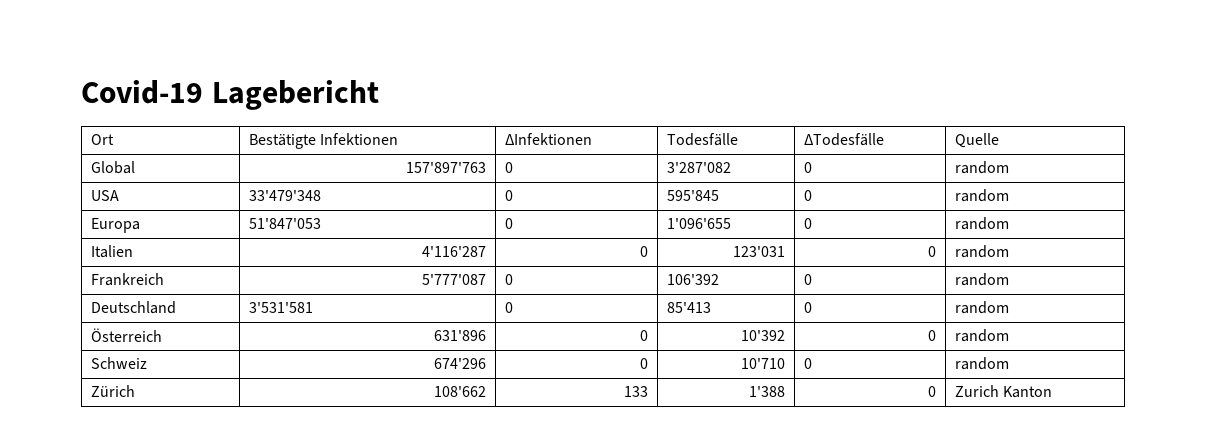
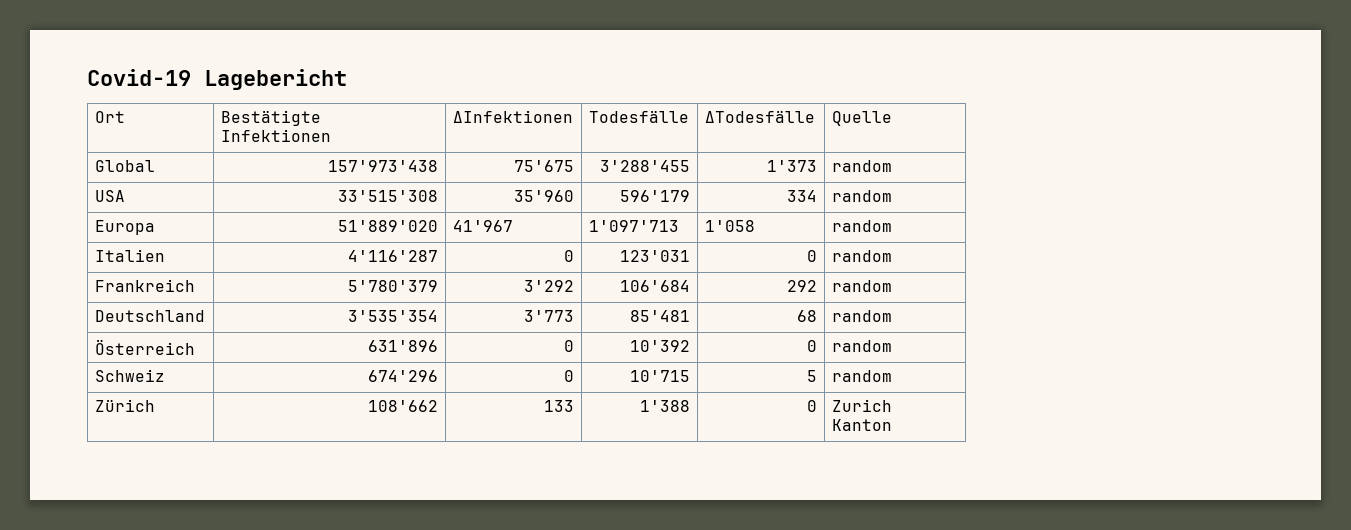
[406,162,487,173] [504,162,513,173] [666,162,731,173] [803,162,812,173] [954,161,1009,174] [90,190,119,201] [248,190,321,201] [504,190,513,201] [666,190,719,201] [803,190,812,201] [954,189,1009,202] [90,218,140,233] [248,218,321,229] [504,218,513,229] [666,218,731,229] [803,218,812,229] 157'897'763 | 0 | 3'287'082 | 0 | random // USA | 33'479'348 | 0 | 595'845 | 0 | random // Europa | 51'847'053 | 0 | 1'096'655 | 0 -> [328,160,439,172] [514,160,575,172] [600,160,691,172] [767,160,818,172] [831,160,892,172] [94,190,125,202] [338,190,439,202] [514,190,575,202] [620,190,691,202] [787,190,818,202] [831,190,892,202] [94,220,155,235] [338,220,439,232] [452,220,513,232] [588,220,679,232] [704,220,755,232] 157'973'438 | 75'675 | 3'288'455 | 1'373 | random // USA | 33'515'308 | 35'960 | 596'179 | 334 | random // Europa | 51'889'020 | 41'967 | 1'097'713 | 1'058
[422,274,487,285] [504,274,513,285] [666,274,719,285] [803,274,812,285] [954,273,1009,286] [90,301,176,314] [248,302,313,313] [504,302,513,313] [666,302,711,313] [803,302,812,313] 5'777'087 | 0 | 106'392 | 0 | random // Deutschland | 3'531'581 | 0 | 85'413 | 0 -> [348,280,439,292] [524,280,575,292] [620,280,691,292] [787,280,818,292] [831,280,892,292] [94,310,205,322] [348,310,439,322] [524,310,575,322] [630,310,691,322] [797,310,818,322] 5'780'379 | 3'292 | 106'684 | 292 | random // Deutschland | 3'535'354 | 3'773 | 85'481 | 68
[741,358,786,369] [803,358,812,369] 10'710 | 0 -> [630,370,691,382] [807,370,818,382] 10'715 | 5

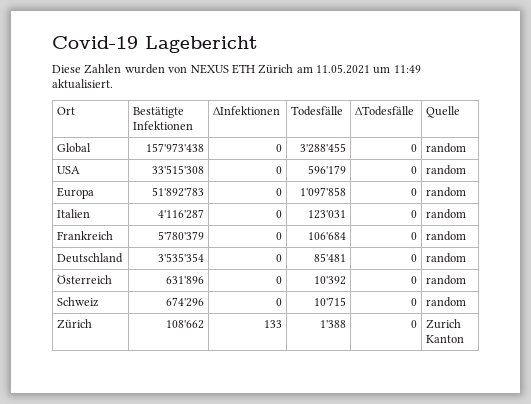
(347, 79) none -> [52,64,421,74] [52,79,113,89] // Diese Zahlen wurden von NEXUS ETH Zürich am 11.05.2021 um 11:49 aktualisiert.
[514,160,575,172] 75'675 -> [275,144,282,152] 0
[767,160,818,172] 1'373 -> [410,144,417,152] 0
[514,190,575,202] 35'960 -> [275,166,282,174] 0
[787,190,818,202] 334 -> [410,166,417,174] 0
[338,220,439,232] [452,220,513,232] [588,220,679,232] [704,220,755,232] 51'889'020 | 41'967 | 1'097'713 | 1'058 -> [151,187,204,197] [275,188,282,196] [299,187,346,196] [410,188,417,196] 51'892'783 | 0 | 1'097'858 | 0
[524,280,575,292] 3'292 -> [275,232,282,240] 0
[787,280,818,292] 292 -> [410,232,417,240] 0
[524,310,575,322] 3'773 -> [275,254,282,262] 0
[797,310,818,322] 68 -> [410,254,417,262] 0
[807,370,818,382] 5 -> [410,298,417,306] 0

